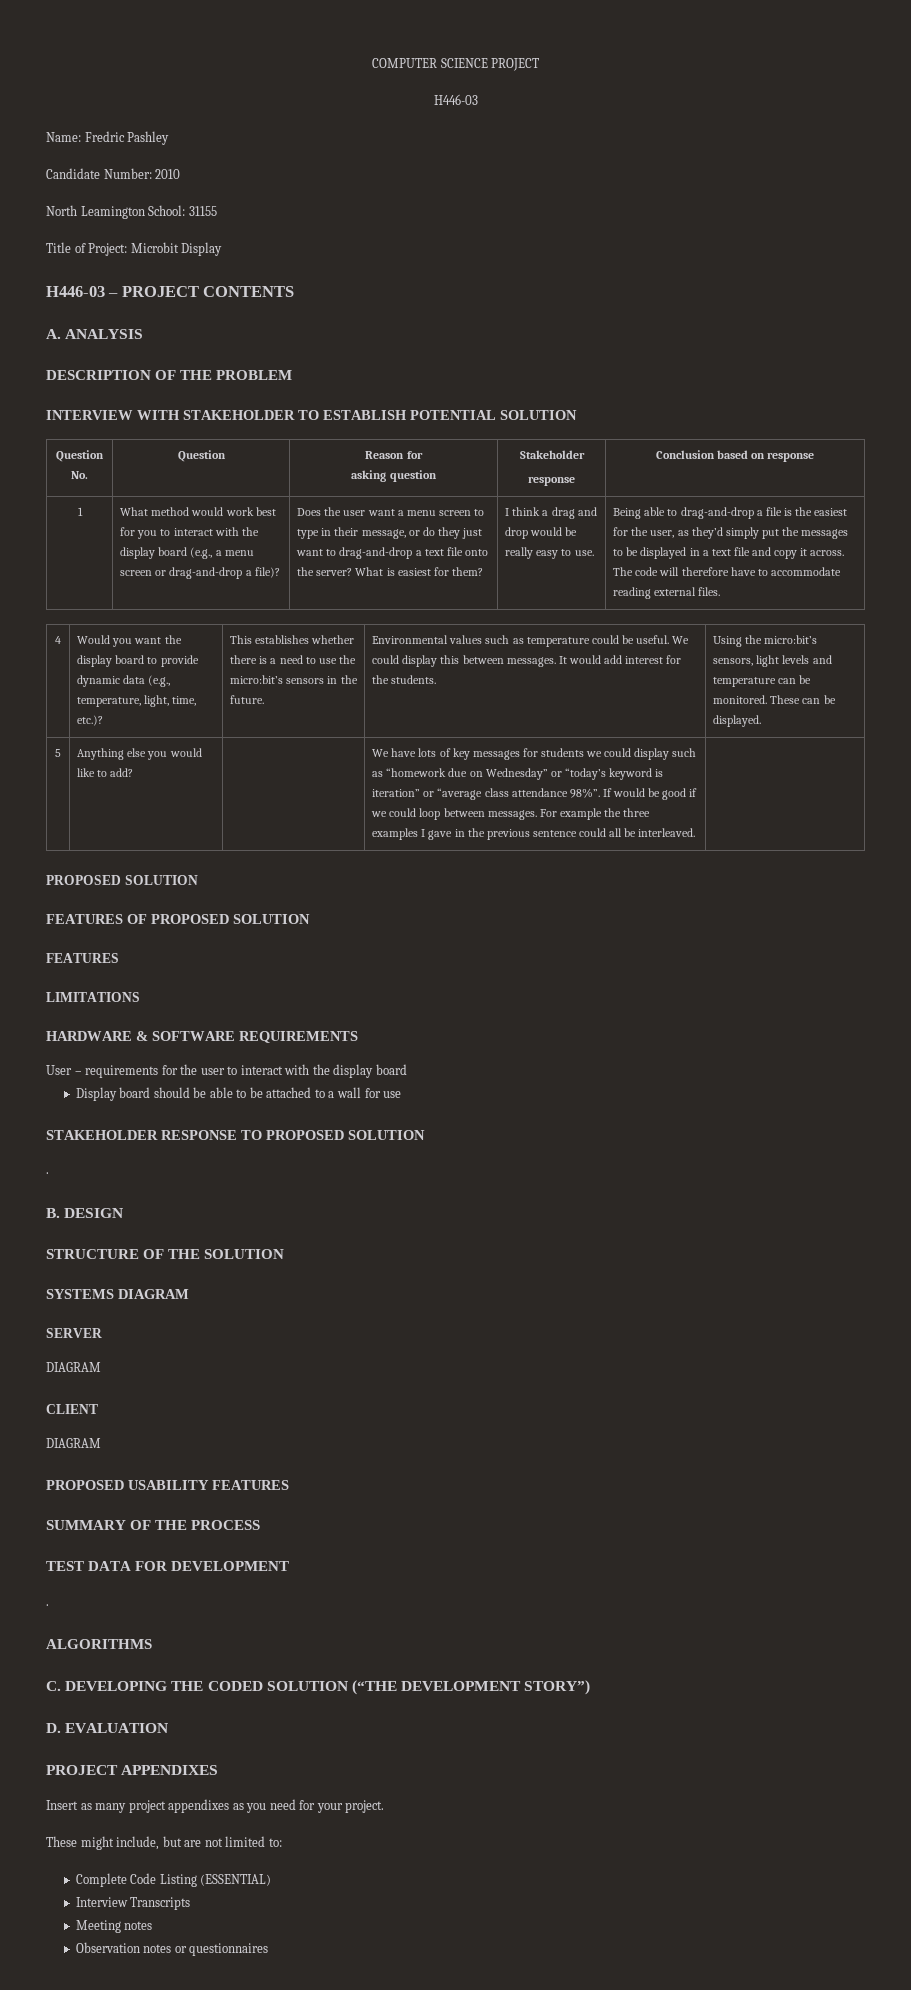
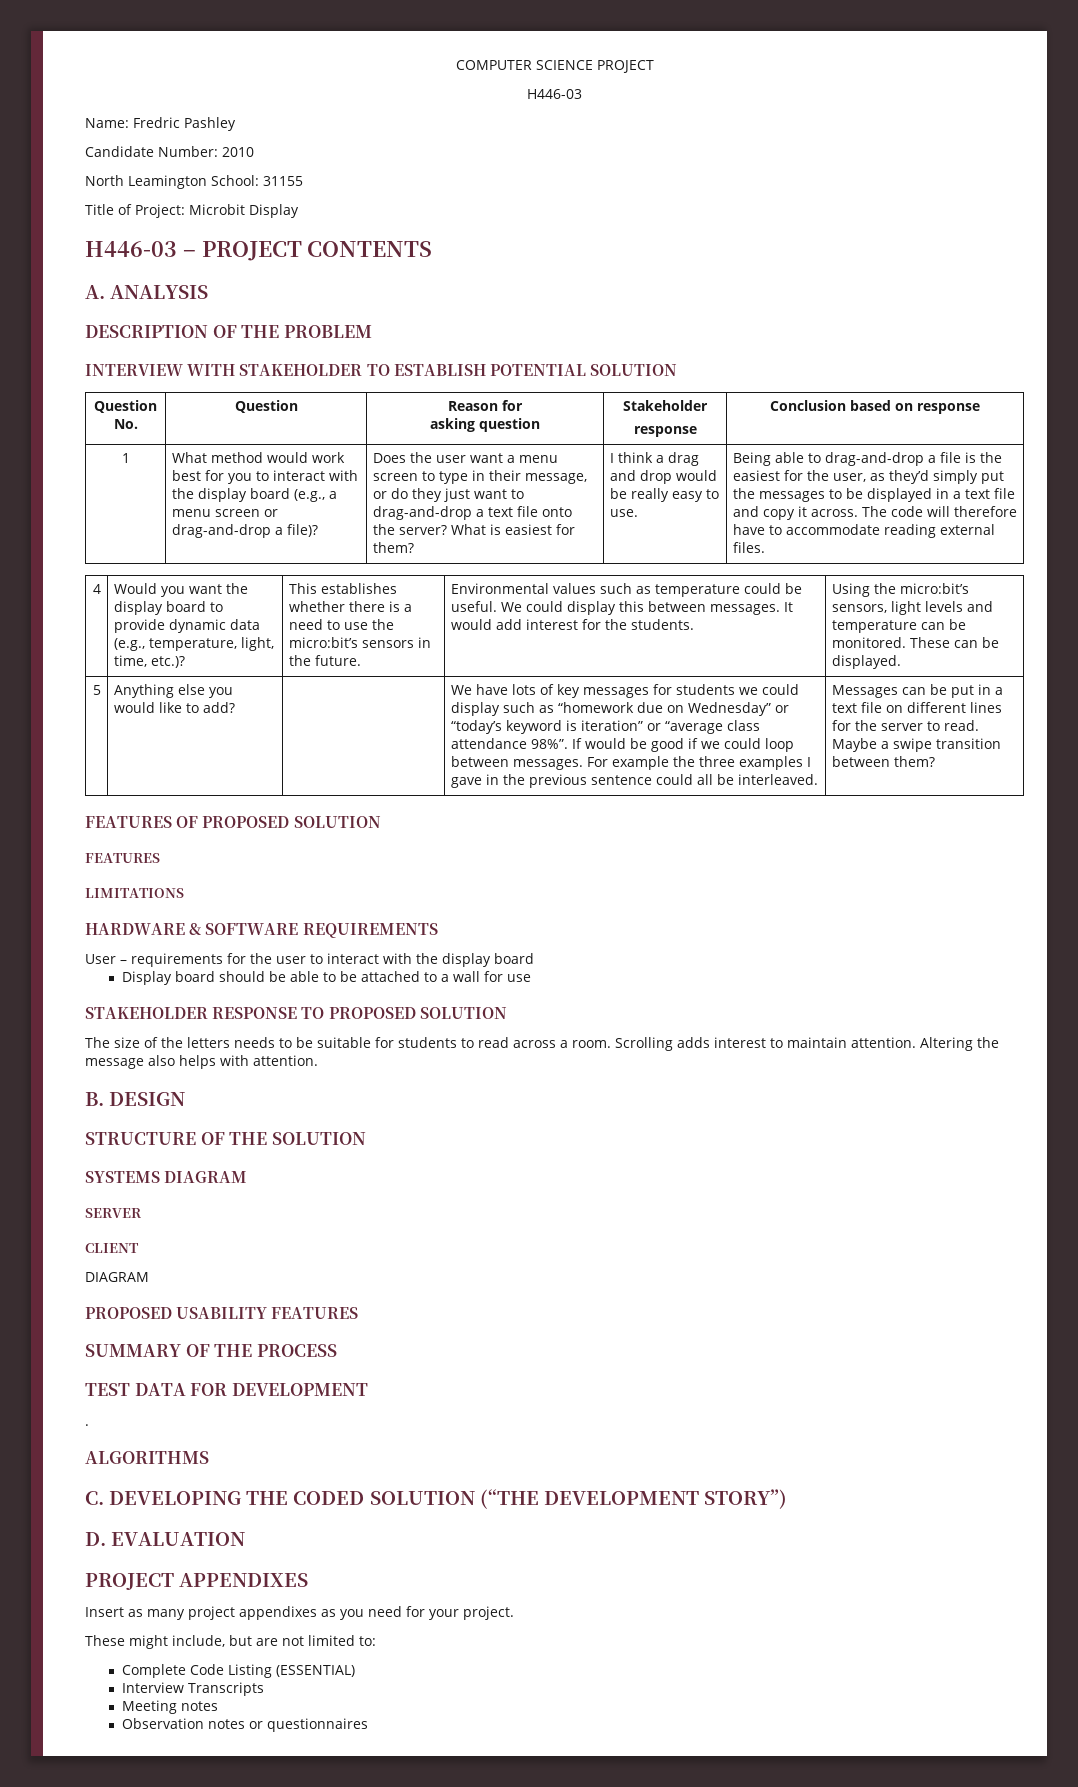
[46,875,198,885] // PROPOSED SOLUTION -> [831,684,1003,698] [831,702,1002,713] [831,720,979,731] [831,738,1001,752] [831,756,935,767] Messages can be put in a text file on different lines for the server to read. Maybe a swipe transition between them?
[46,1172,49,1174] . -> [85,1037,999,1051] [85,1055,318,1069] The size of the letters needs to be suitable for students to read across a room. Scrolling adds interest to maintain attention. Altering the message also helps with attention.
[46,1362,101,1372] // DIAGRAM -> (142, 1213) none

